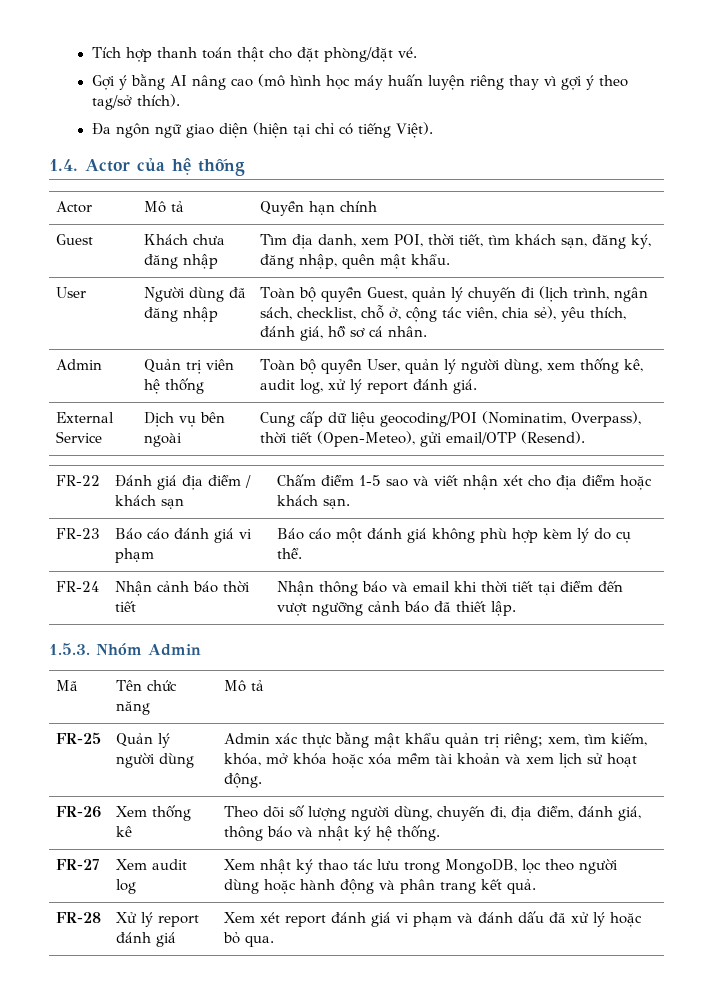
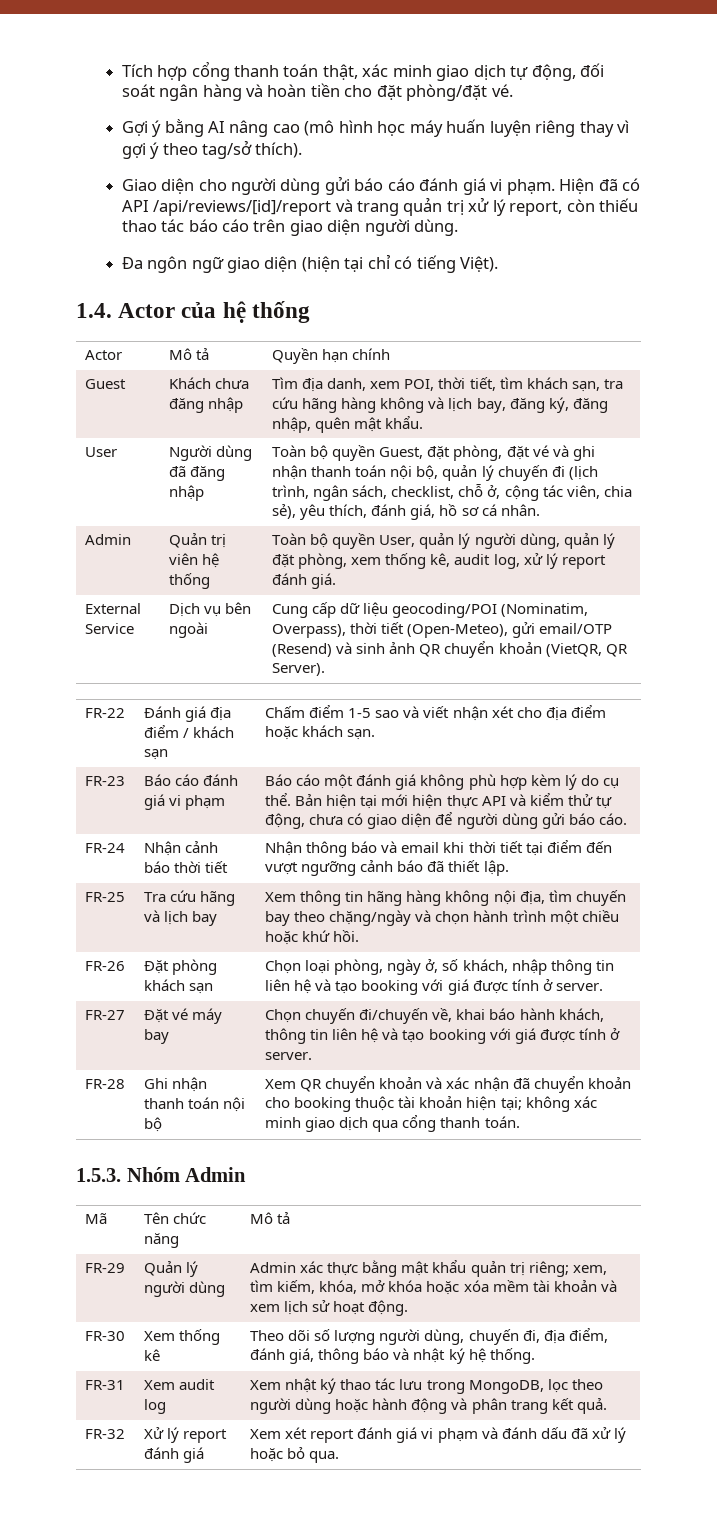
[156,47,264,62] thanh toán thật -> [191,61,605,81] [121,83,340,101] cổng thanh toán thật, xác minh giao dịch tự động, đối soát ngân hàng và hoàn tiền
(180, 100) none -> [121,176,640,195] [121,197,639,216] [121,219,459,236] // Giao diện cho người dùng gửi báo cáo đánh giá vi phạm. Hiện đã có API /api/reviews/[id]/report và trang quản trị xử lý report, còn thiếu thao tác báo cáo trên giao diện người dùng.
(588, 242) none -> [603,379,623,389] [272,397,506,413] tra cứu hãng hàng không và lịch bay,
(408, 293) none -> [427,445,595,461] [272,465,439,480] đặt phòng, đặt vé và ghi nhận thanh toán nội bộ,
(543, 366) none -> [563,533,615,549] [272,553,348,569] quản lý đặt phòng,
[521,431,586,444] (Resend). -> [272,641,628,658] [272,663,326,676] (Resend) và sinh ảnh QR chuyển khoản (VietQR, QR Server).
(303, 553) none -> [295,793,612,809] [265,812,627,829] Bản hiện tại mới hiện thực API và kiểm thử tự động, chưa có giao diện để người dùng gửi báo cáo.
(517, 608) none -> [85,892,126,902] [144,890,236,906] [144,910,218,926] [265,890,626,906] [265,910,619,926] [265,930,360,945] [85,961,126,971] [144,959,218,975] [144,979,214,994] [265,959,614,975] [265,979,603,995] [85,1010,126,1020] [144,1008,223,1024] [144,1029,170,1044] [265,1008,604,1024] [265,1028,620,1044] [265,1052,313,1060] [85,1079,126,1089] [144,1077,208,1092] [144,1097,246,1112] [144,1117,163,1132] [265,1076,631,1093] [265,1096,597,1112] [265,1115,520,1132] // FR-25 | Tra cứu hãng và lịch bay | Xem thông tin hãng hàng không nội địa, tìm chuyến bay theo chặng/ngày và chọn hành trình một chiều hoặc khứ hồi. // FR-26 | Đặt phòng khách sạn | Chọn loại phòng, ngày ở, số khách, nhập thông tin liên hệ và tạo booking với giá được tính ở server. // FR-27 | Đặt vé máy bay | Chọn chuyến đi/chuyến về, khai báo hành khách, thông tin liên hệ và tạo booking với giá được tính ở server. // FR-28 | Ghi nhận thanh toán nội bộ | Xem QR chuyển khoản và xác nhận đã chuyển khoản cho booking thuộc tài khoản hiện tại; không xác minh giao dịch qua cổng thanh toán.
[56,732,102,744] FR-25 -> [85,1263,126,1273] FR-29
[56,806,102,818] FR-26 -> [85,1331,126,1341] FR-30
[56,859,100,870] FR-27 -> [85,1380,126,1390] FR-31
[56,912,102,923] FR-28 -> [85,1429,126,1439] FR-32

